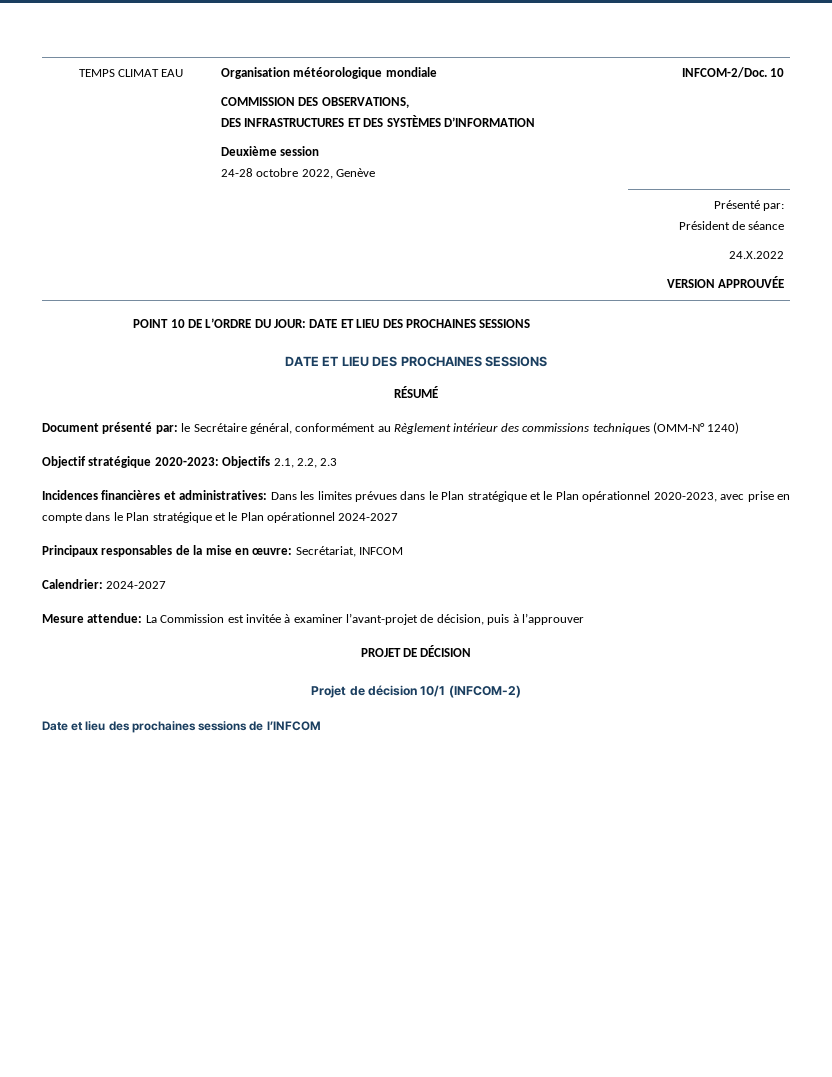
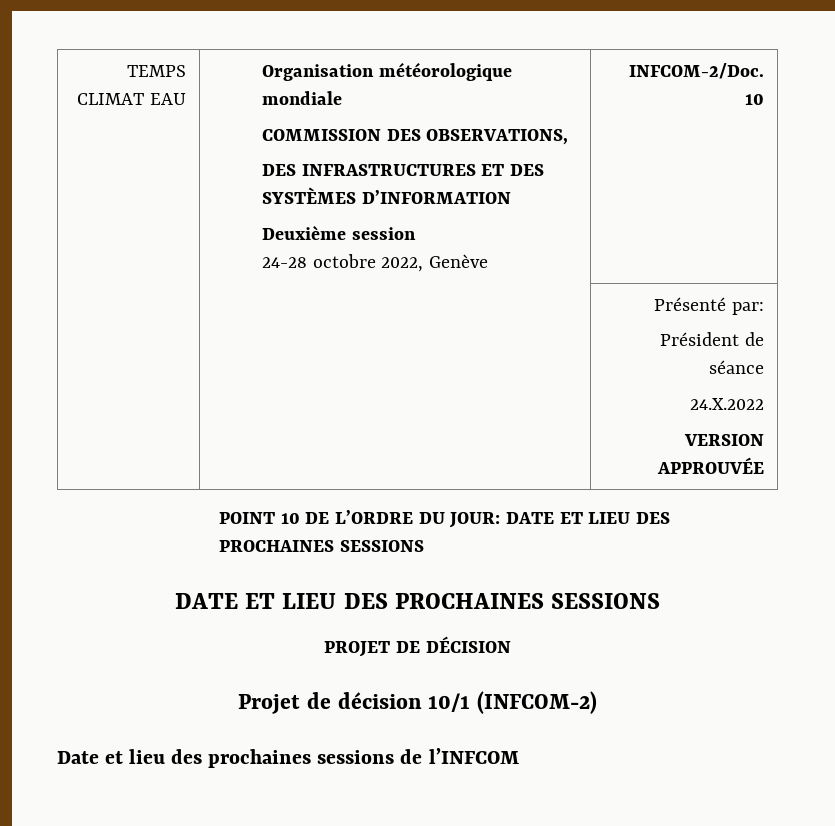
[394,386,438,398] [42,422,740,434] [42,456,338,468] [42,490,791,502] [42,512,399,523] [42,545,403,557] [42,579,167,589] [42,613,584,625] // RÉSUMÉ // Document présenté par: le Secrétaire général, conformément au Règlement intérieur des commissions techniques (OMM-N° 1240) // Objectif stratégique 2020-2023: Objectifs 2.1, 2.2, 2.3 // Incidences financières et administratives: Dans les limites prévues dans le Plan stratégique et le Plan opérationnel 2020-2023, avec prise en compte dans le Plan stratégique et le Plan opérationnel 2024-2027 // Principaux responsables de la mise en œuvre: Secrétariat, INFCOM // Calendrier: 2024-2027 // Mesure attendue: La Commission est invitée à examiner l’avant-projet de décision, puis à l’approuver -> (660, 601) none

